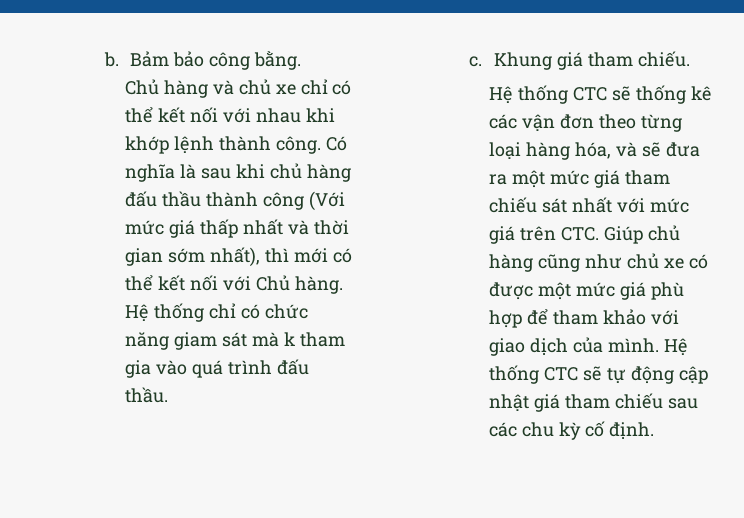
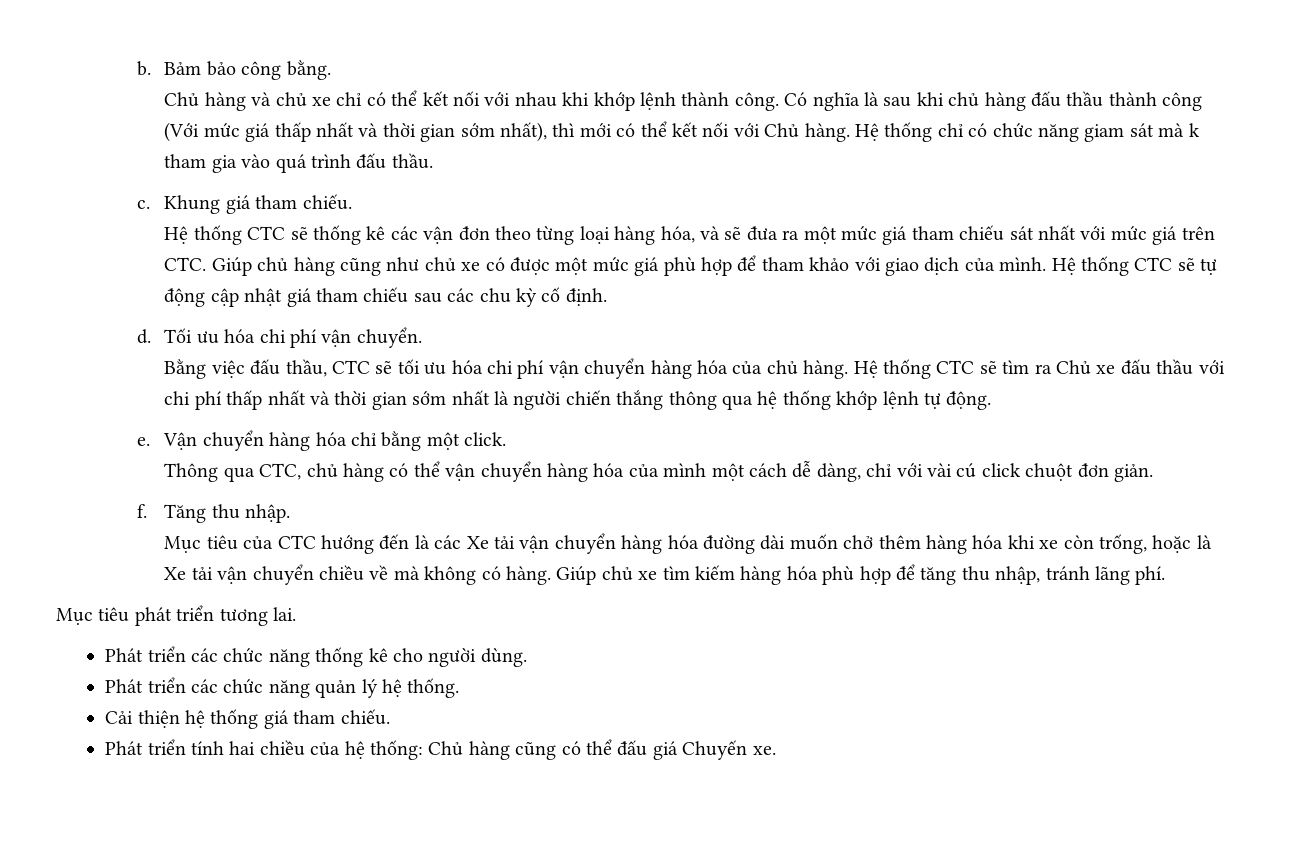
(654, 430) none -> [137,327,422,348] [164,358,1225,379] [164,390,992,410] [137,430,507,451] [164,460,1154,482] [137,504,291,523] [164,533,1212,554] [164,564,1166,585] [56,605,296,626] [105,646,527,667] [105,677,460,698] [105,709,390,729] [105,739,776,760] // d. Tối ưu hóa chi phí vận chuyển. // Bằng việc đấu thầu, CTC sẽ tối ưu hóa chi phí vận chuyển hàng hóa của chủ hàng. Hệ thống CTC sẽ tìm ra Chủ xe đấu thầu với chi phí thấp nhất và thời gian sớm nhất là người chiến thắng thông qua hệ thống khớp lệnh tự động. // e. Vận chuyển hàng hóa chỉ bằng một click. // Thông qua CTC, chủ hàng có thể vận chuyển hàng hóa của mình một cách dễ dàng, chỉ với vài cú click chuột đơn giản. // f. Tăng thu nhập. // Mục tiêu của CTC hướng đến là các Xe tải vận chuyển hàng hóa đường dài muốn chở thêm hàng hóa khi xe còn trống, hoặc là Xe tải vận chuyển chiều về mà không có hàng. Giúp chủ xe tìm kiếm hàng hóa phù hợp để tăng thu nhập, tránh lãng phí. // Mục tiêu phát triển tương lai. // Phát triển các chức năng thống kê cho người dùng. // Phát triển các chức năng quản lý hệ thống. // Cải thiện hệ thống giá tham chiếu. // Phát triển tính hai chiều của hệ thống: Chủ hàng cũng có thể đấu giá Chuyến xe.

